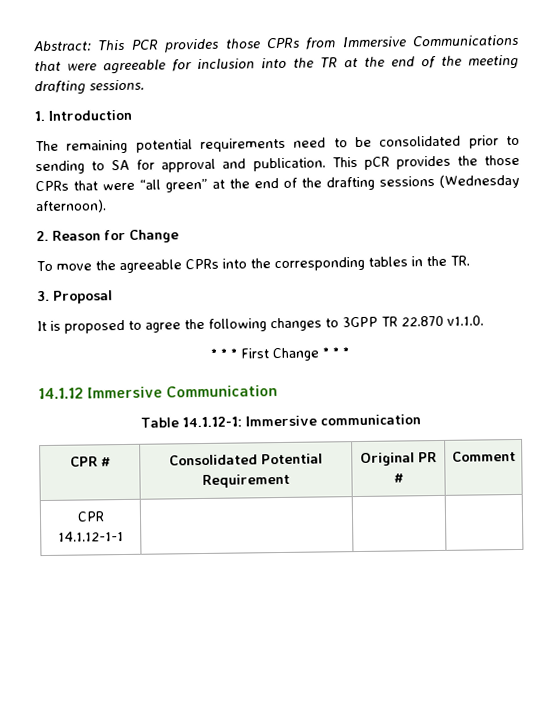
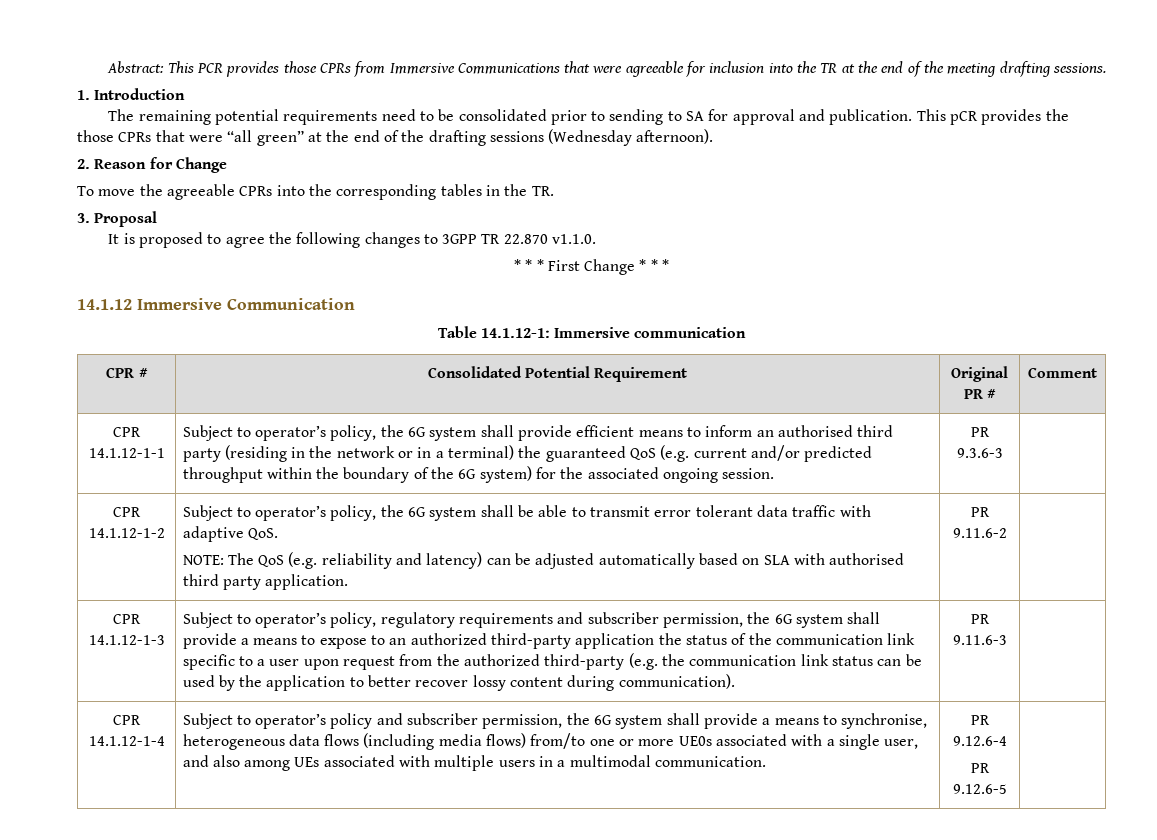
(124, 536) | -> [182,425,894,441] [182,445,873,462] [182,466,775,483] [970,427,990,437] [956,448,1003,458] [113,507,141,517] [88,528,165,538] [182,505,871,521] [182,526,278,542] [182,552,905,569] [182,574,349,590] [970,507,990,517] [952,528,1007,538] [113,614,141,624] [88,635,165,645] [182,612,881,628] [182,633,916,649] [182,653,922,670] [182,674,735,691] [970,614,990,624] [952,635,1007,645] [113,715,141,725] [88,736,165,746] [182,713,928,729] [182,733,919,750] [182,755,767,771] [970,715,990,725] [952,736,1007,746] [970,763,990,773] [952,784,1007,794] Subject to operator’s policy, the 6G system shall provide efficient means to inform an authorised third party (residing in the network or in a terminal) the guaranteed QoS (e.g. current and/or predicted throughput within the boundary of the 6G system) for the associated ongoing session. | PR 9.3.6-3 | // CPR 14.1.12-1-2 | Subject to operator’s policy, the 6G system shall be able to transmit error tolerant data traffic with adaptive QoS. // NOTE: The QoS (e.g. reliability and latency) can be adjusted automatically based on SLA with authorised third party application. | PR 9.11.6-2 | // CPR 14.1.12-1-3 | Subject to operator’s policy, regulatory requirements and subscriber permission, the 6G system shall provide a means to expose to an authorized third-party application the status of the communication link specific to a user upon request from the authorized third-party (e.g. the communication link status can be used by the application to better recover lossy content during communication). | PR 9.11.6-3 | // CPR 14.1.12-1-4 | Subject to operator’s policy and subscriber permission, the 6G system shall provide a means to synchronise, heterogeneous data flows (including media flows) from/to one or more UE0s associated with a single user, and also among UEs associated with multiple users in a multimodal communication. | PR 9.12.6-4 // PR 9.12.6-5

